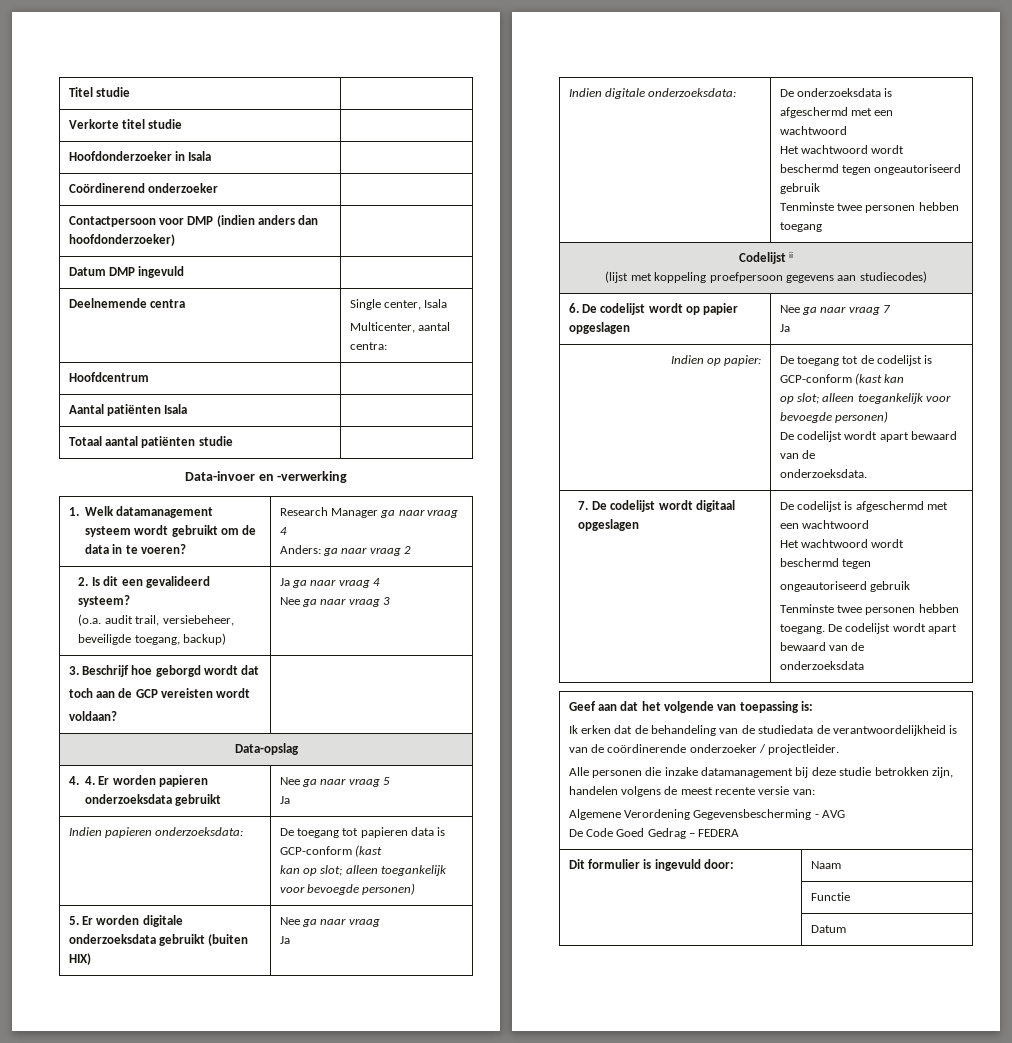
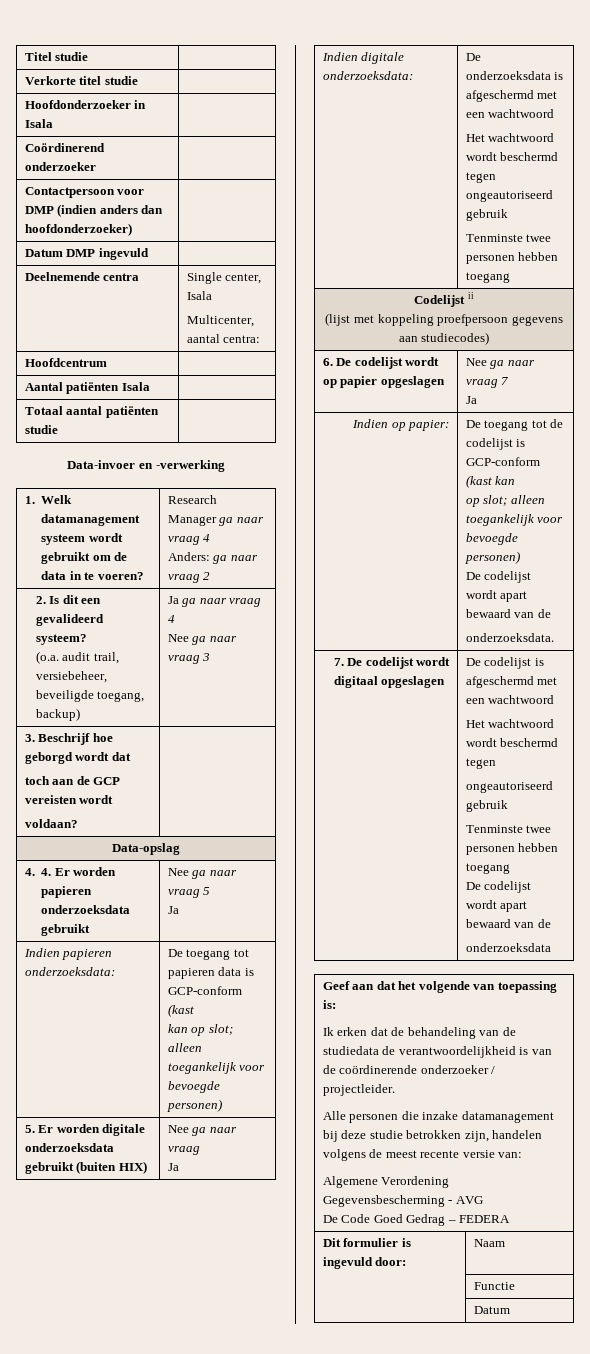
[779,624,825,634] toegang. -> [465,863,510,874] toegang //

